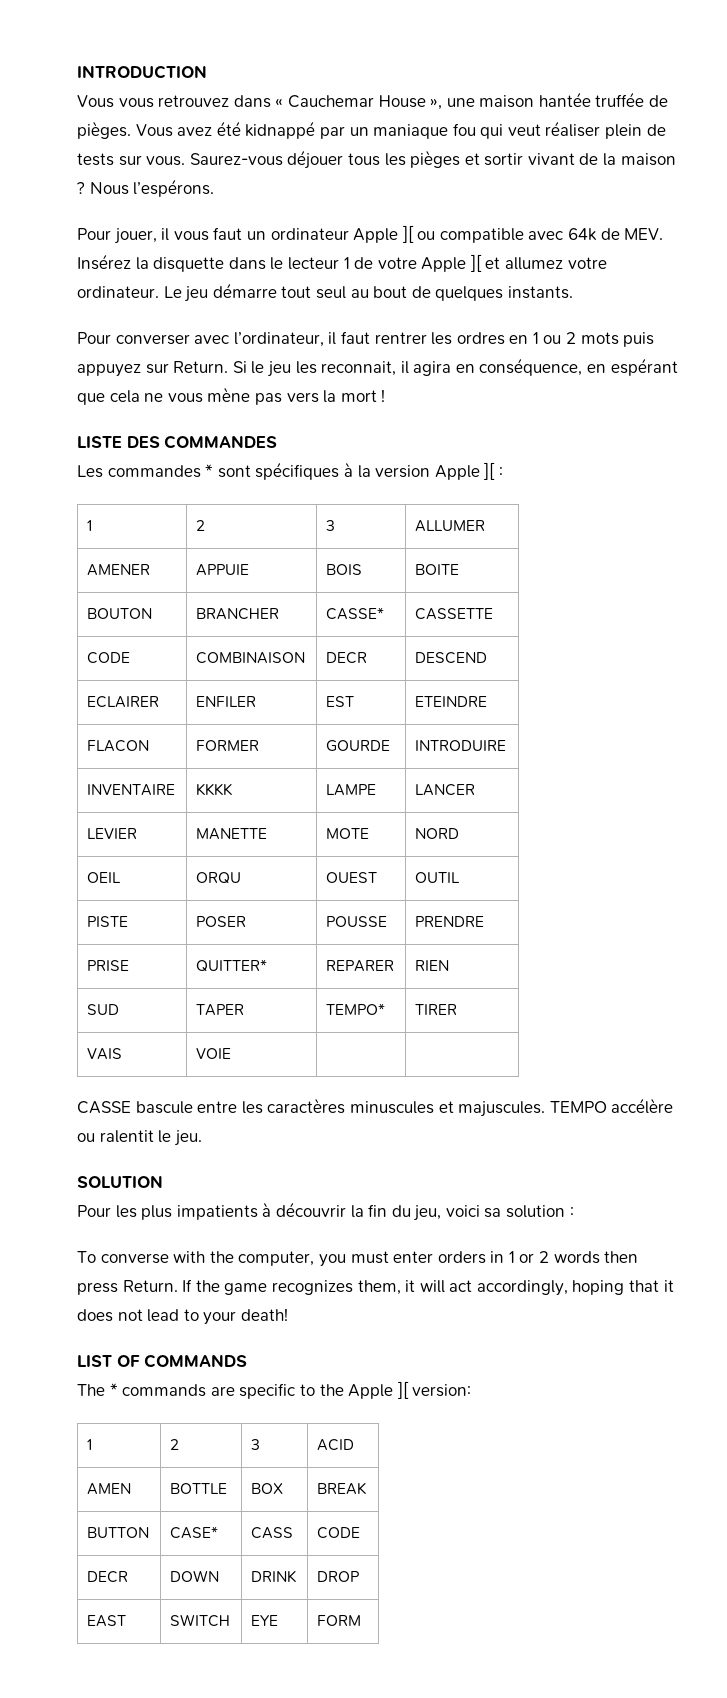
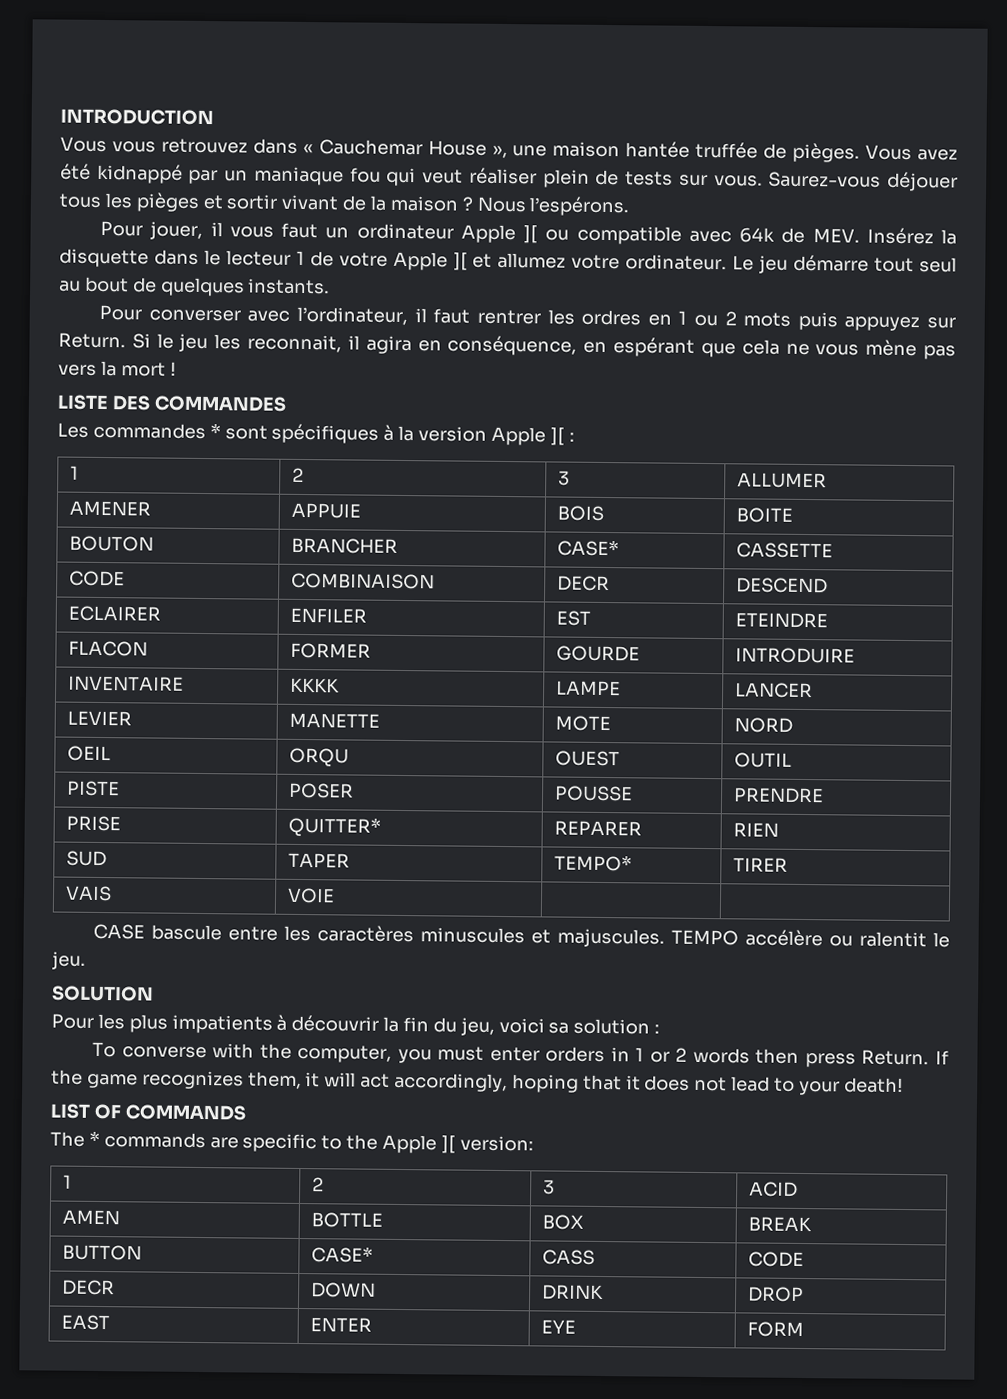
[326,607,385,620] CASSE* -> [557,539,620,557] CASE*
[77,1101,131,1114] CASSE -> [93,923,146,940] CASE
[170,1614,231,1627] SWITCH -> [310,1317,373,1332] ENTER

